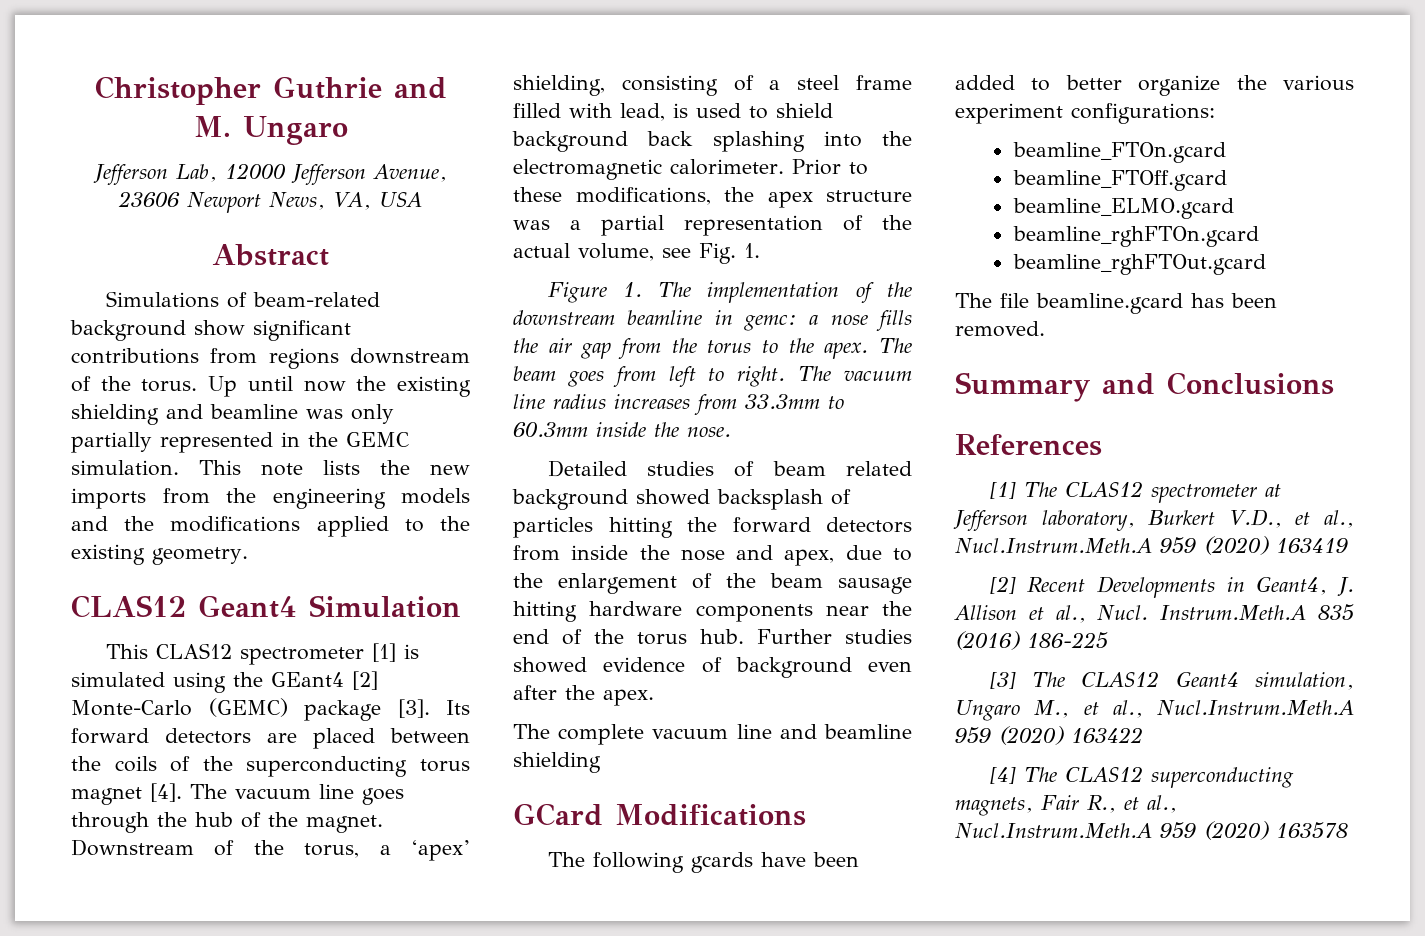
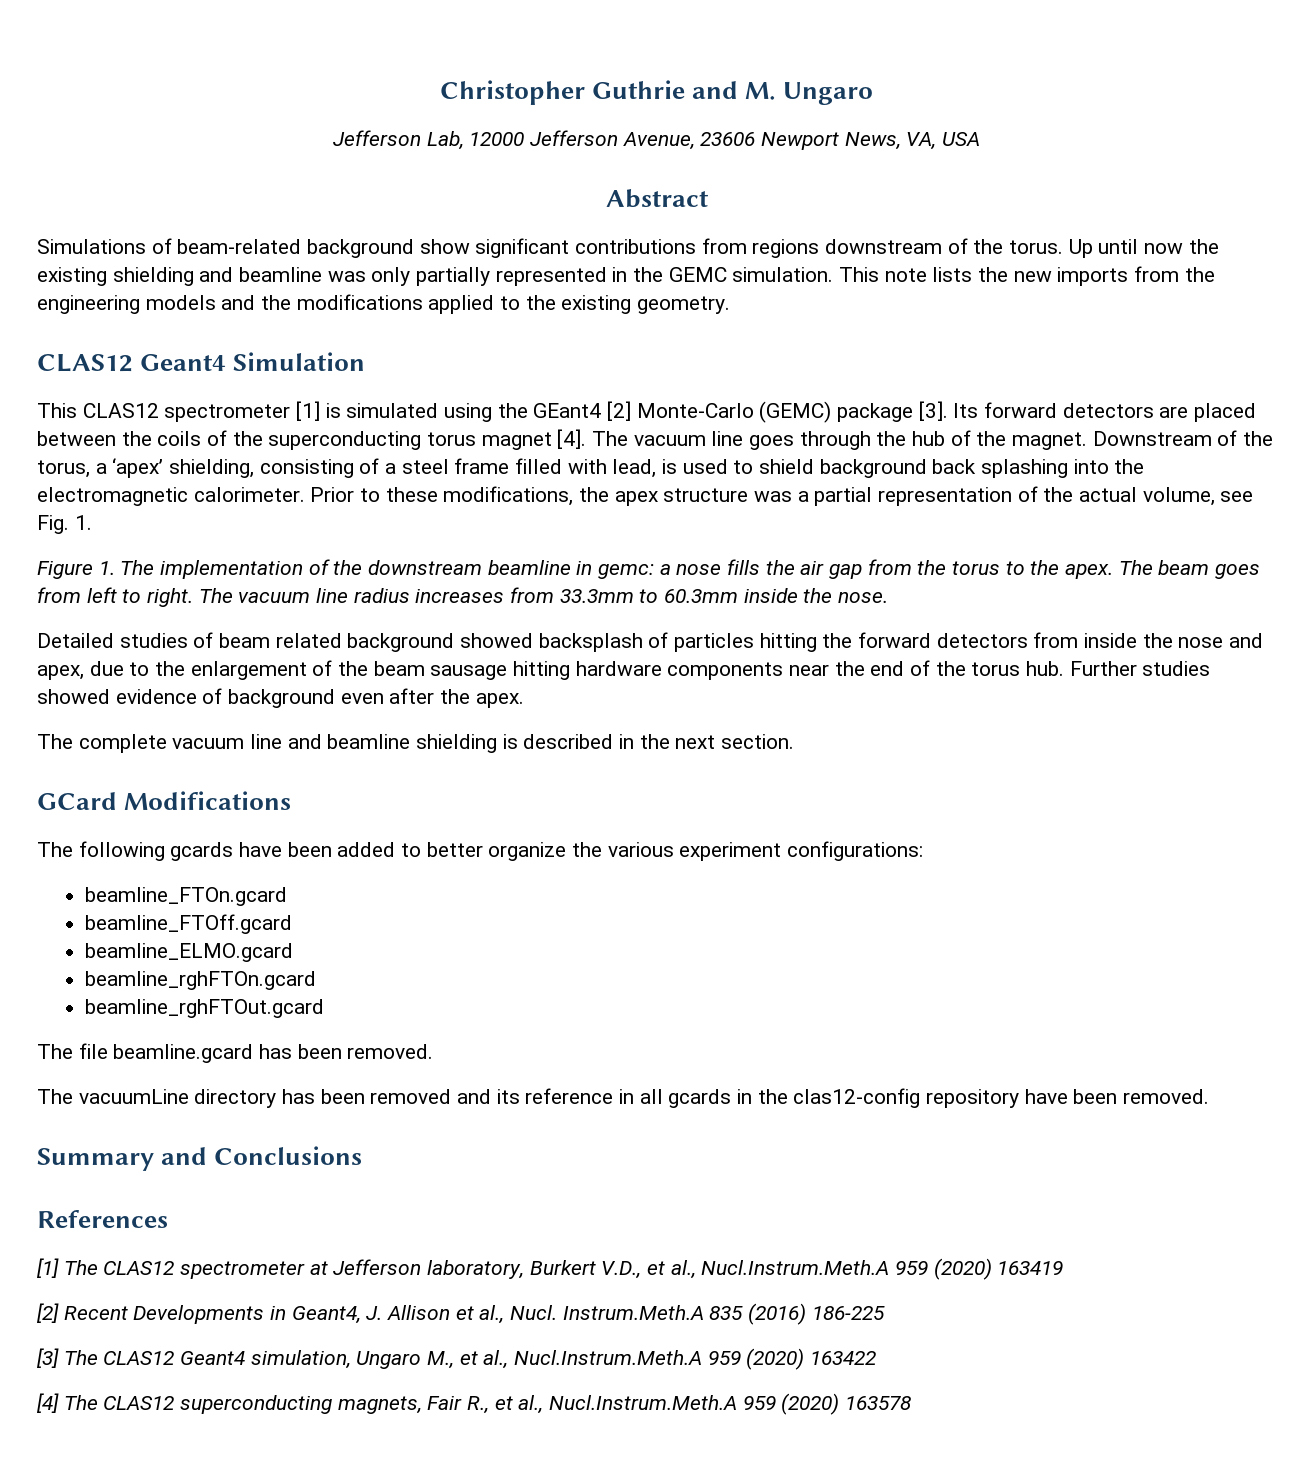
(601, 762) none -> [502,734,795,749] is described in the next section.
(1045, 329) none -> [37,1088,1210,1108] // The vacuumLine directory has been removed and its reference in all gcards in the clas12-config repository have been removed.

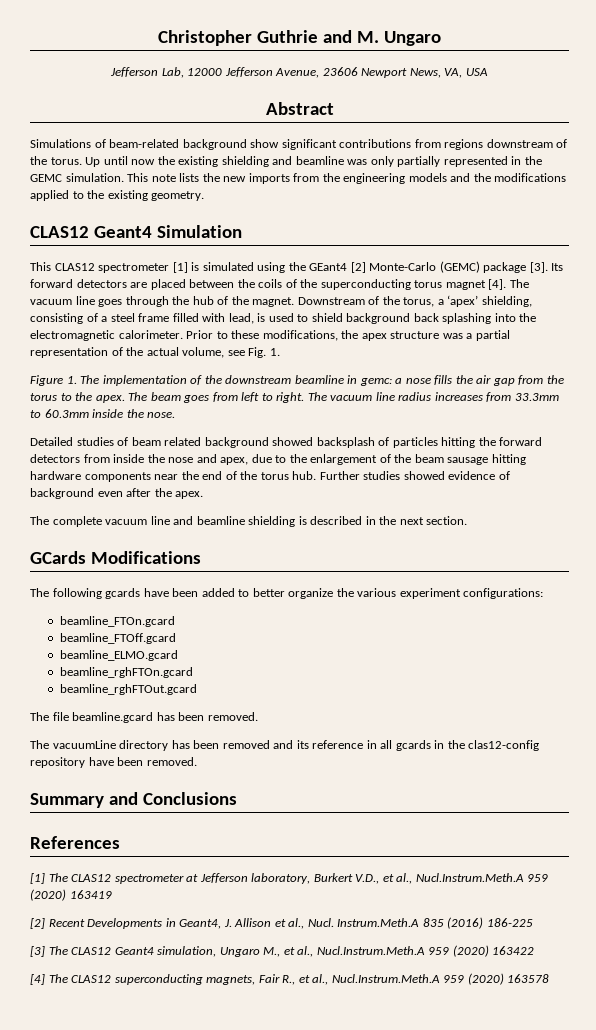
[37,792,117,810] GCard -> [30,551,86,564] GCards

